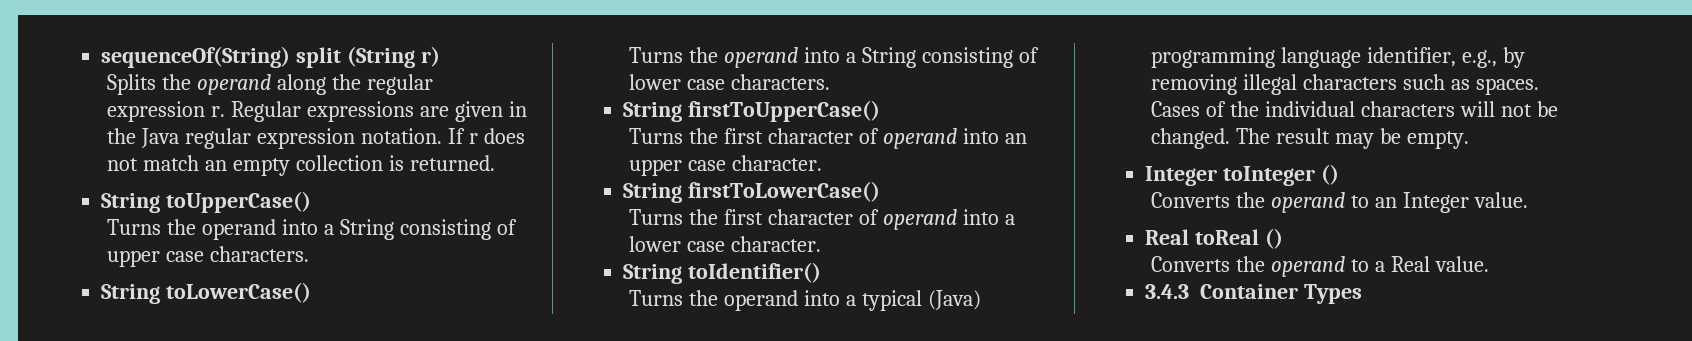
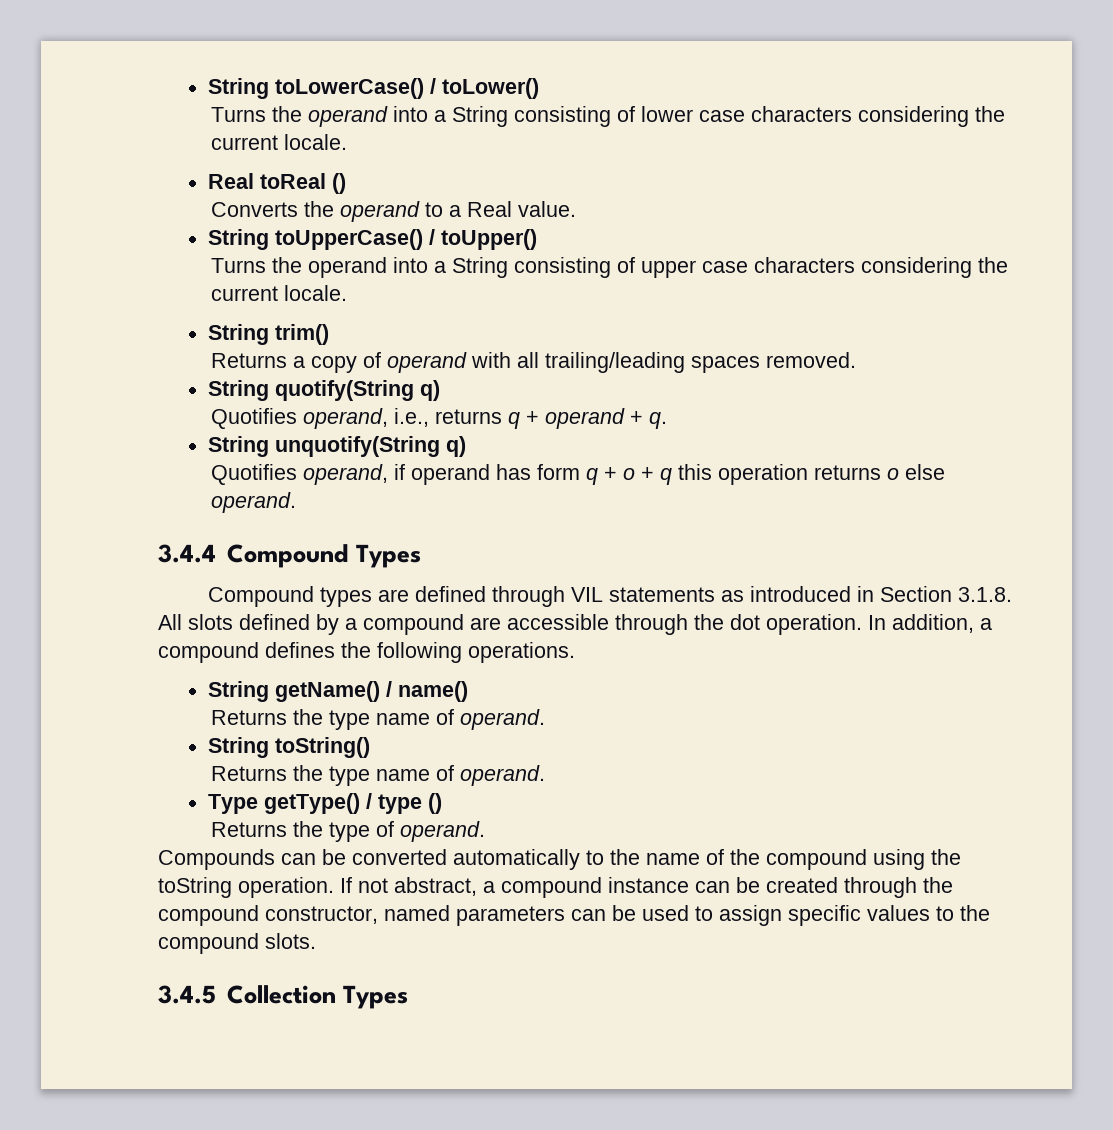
[101,46,441,68] [107,74,434,95] [107,101,528,122] [107,128,526,149] [107,155,496,176] [101,191,312,213] [107,219,518,240] [107,246,310,267] sequenceOf(String) split (String r) // Splits the operand along the regular expression r. Regular expressions are given in the Java regular expression notation. If r does not match an empty collection is returned. // String toUpperCase() // Turns the operand into a String consisting of upper case characters. // -> (208, 88) none
(312, 292) none -> [430,78,540,99] / toLower()
[731,74,831,90] [623,100,881,122] [629,128,1028,149] [629,155,823,176] [623,181,881,203] [629,209,1016,230] [629,236,822,252] [623,262,822,284] [629,290,982,311] [1151,47,1526,68] [1151,74,1540,95] [1151,101,1559,117] [1151,128,1470,149] [1145,164,1340,186] [1151,192,1529,213] characters. // String firstToUpperCase() // Turns the first character of operand into an upper case character. // String firstToLowerCase() // Turns the first character of operand into a lower case character. // String toIdentifier() // Turns the operand into a typical (Java) programming language identifier, e.g., by removing illegal characters such as spaces. Cases of the individual characters will not be changed. The result may be empty. // Integer toInteger () // Converts the operand to an Integer value. -> [750,106,1005,127] [210,134,347,150] characters considering the current locale.
[1145,284,1299,299] 3.4.3 Container -> [208,229,538,250] [210,257,1008,278] [210,285,347,301] [208,324,330,345] [210,352,856,373] [208,380,441,401] [210,408,667,429] [208,436,467,457] [210,464,945,485] [210,492,296,513] [158,544,421,568] [208,586,1013,607] [158,614,992,635] [158,642,575,663] [208,681,469,702] [210,709,545,730] [208,737,371,758] [210,765,545,786] [208,793,443,814] [210,821,485,842] [158,849,961,870] [158,877,953,898] [158,905,990,926] [158,933,316,954] [158,985,336,1004] String toUpperCase() / toUpper() // Turns the operand into a String consisting of upper case characters considering the current locale. // String trim() // Returns a copy of operand with all trailing/leading spaces removed. // String quotify(String q) // Quotifies operand, i.e., returns q + operand + q. // String unquotify(String q) // Quotifies operand, if operand has form q + o + q this operation returns o else operand. // 3.4.4 Compound Types // Compound types are defined through VIL statements as introduced in Section 3.1.8. All slots defined by a compound are accessible through the dot operation. In addition, a compound defines the following operations. // String getName() / name() // Returns the type name of operand. // String toString() // Returns the type name of operand. // Type getType() / type () // Returns the type of operand. // Compounds can be converted automatically to the name of the compound using the toString operation. If not abstract, a compound instance can be created through the compound constructor, named parameters can be used to assign specific values to the compound slots. // 3.4.5 Collection

